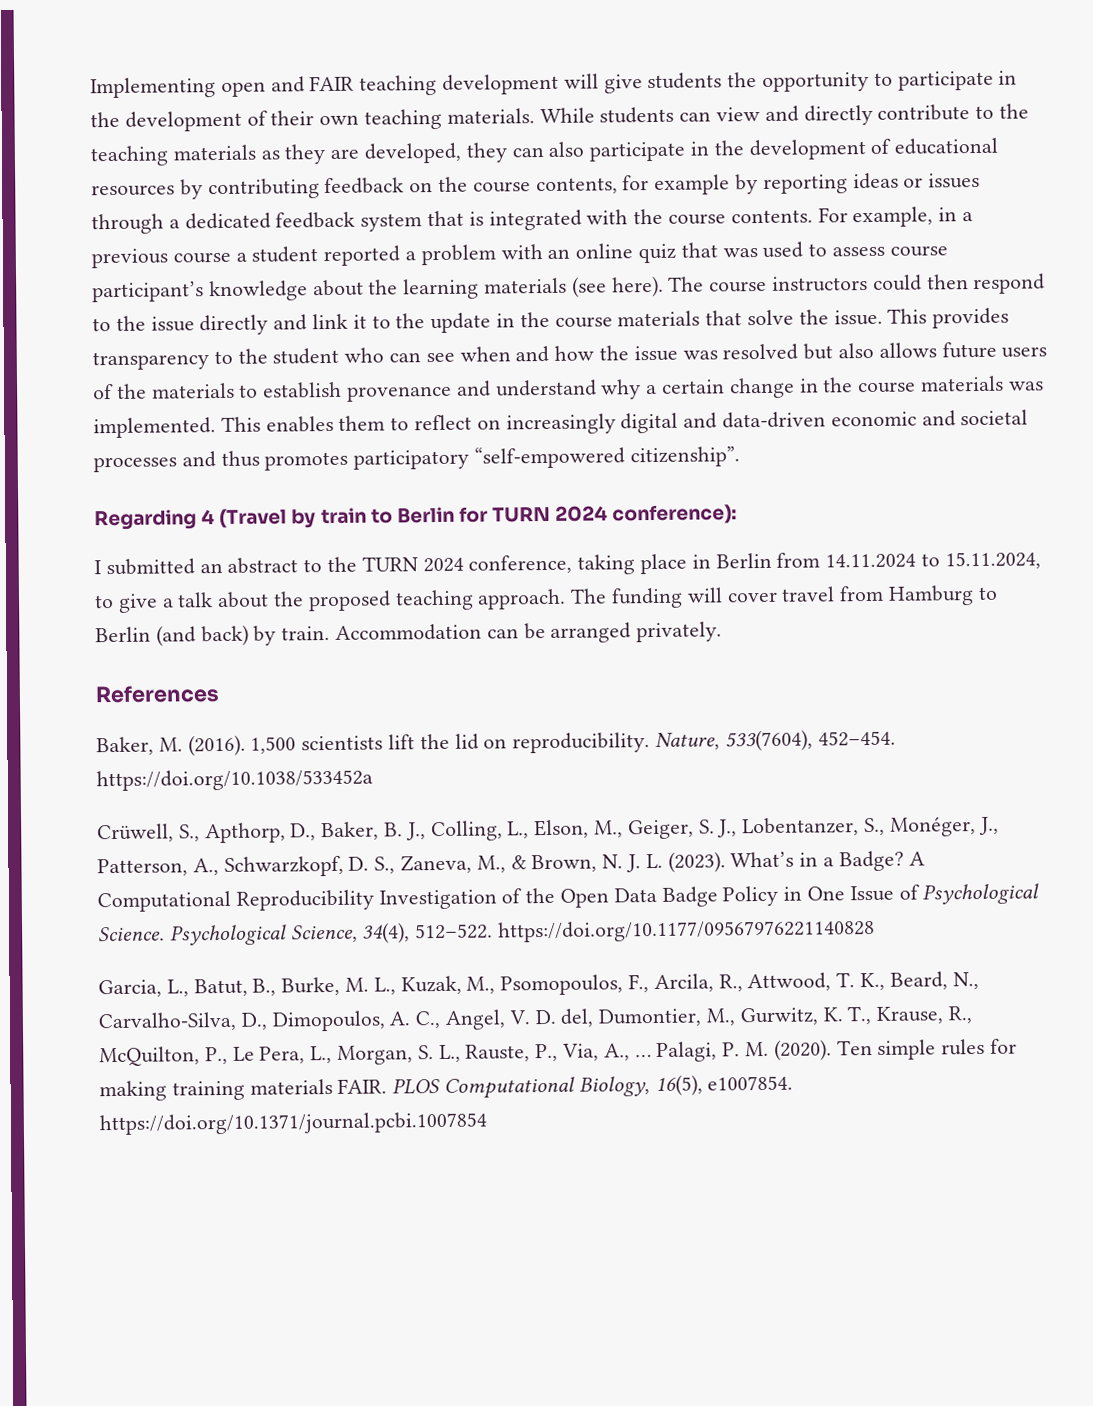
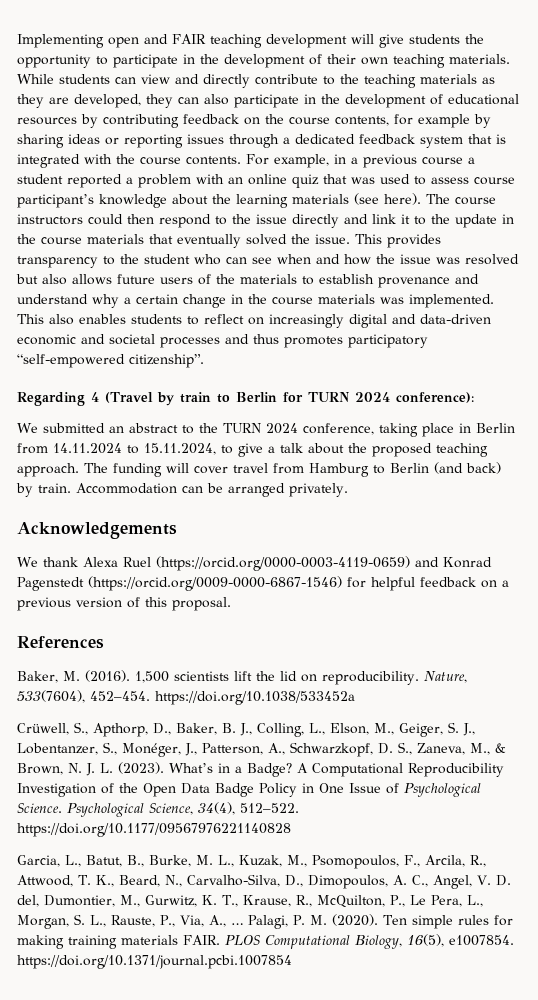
[762,174,848,194] reporting -> [17,134,64,148] sharing
(924, 182) none -> [124,134,183,148] reporting
[747,309,795,326] solve -> [177,234,287,248] eventually solved
[265,415,386,433] enables them -> [49,314,182,325] also enables students
[94,560,102,575] I -> [17,423,38,433] We
(723, 632) none -> [17,522,177,539] [17,556,492,571] [17,576,509,591] [17,597,231,611] // Acknowledgements // We thank Alexa Ruel (https://orcid.org/0000-0003-4119-0659) and Konrad Pagenstedt (https://orcid.org/0009-0000-6867-1546) for helpful feedback on a previous version of this proposal.

